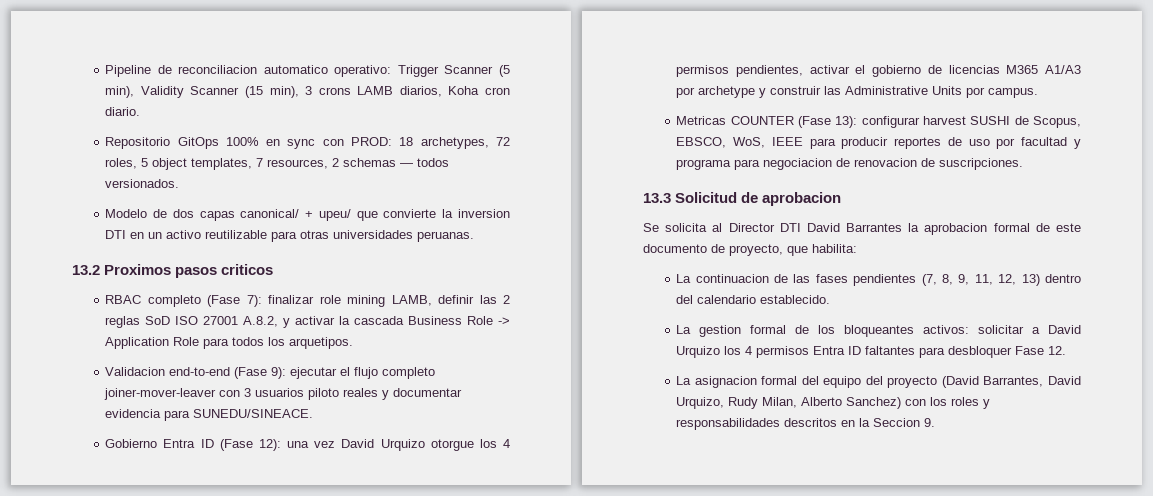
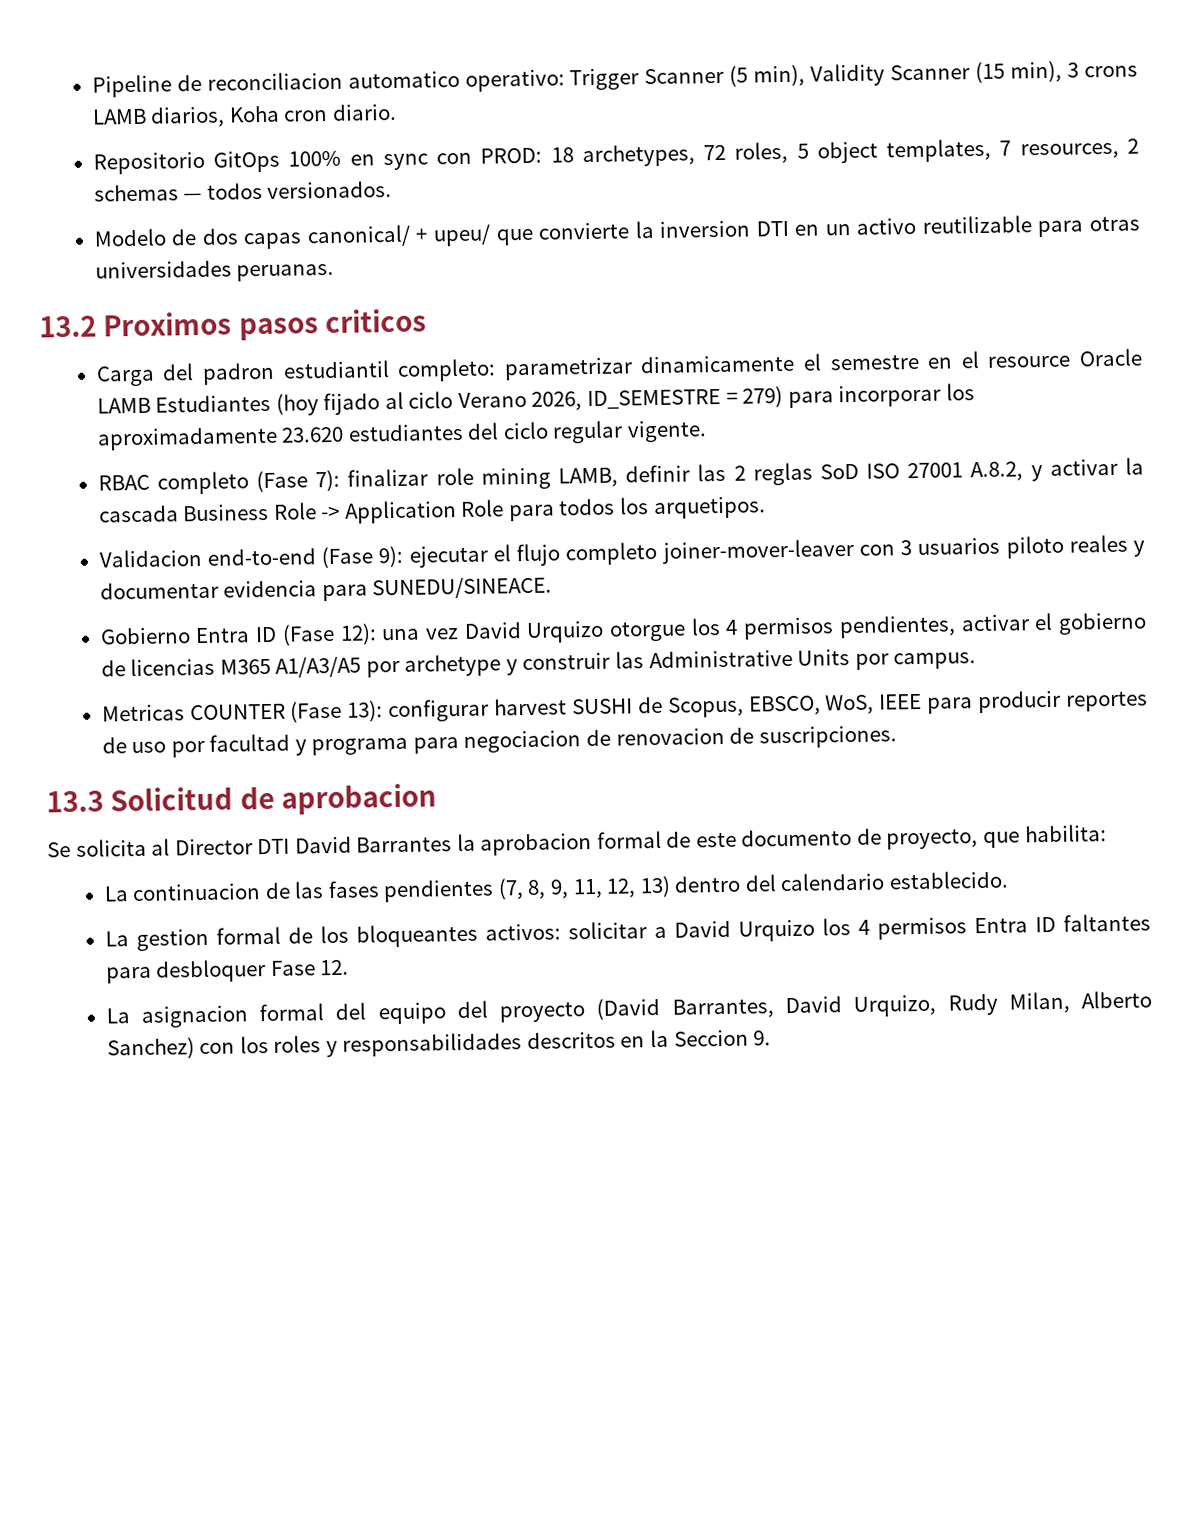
(274, 269) none -> [95,348,1143,387] [96,383,975,416] [96,420,707,451] // Carga del padron estudiantil completo: parametrizar dinamicamente el semestre en el resource Oracle LAMB Estudiantes (hoy fijado al ciclo Verano 2026, ID_SEMESTRE = 279) para incorporar los aproximadamente 23.620 estudiantes del ciclo regular vigente.
[1045,65,1081,74] A1/A3 -> [275,656,362,678] A1/A3/A5

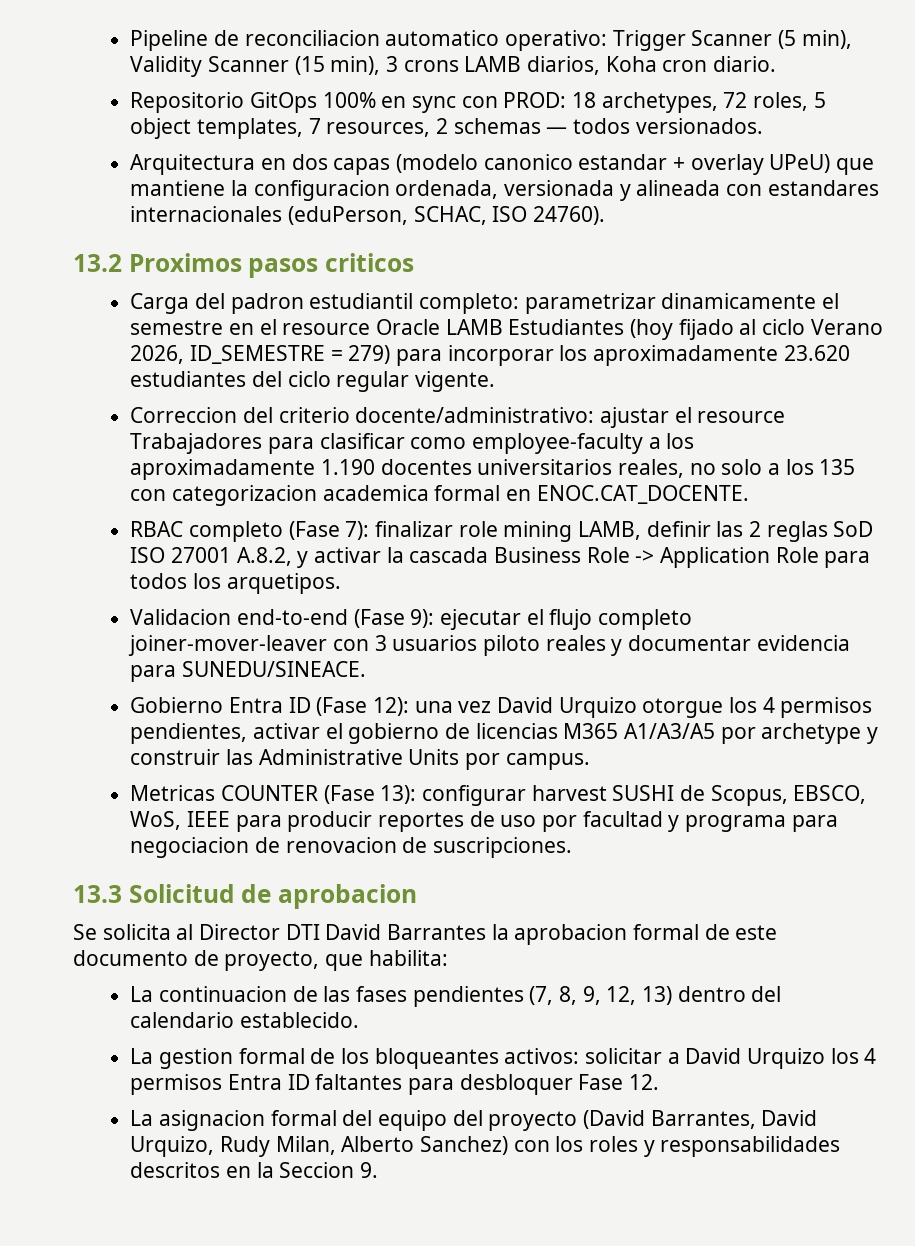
[93,215,1140,250] [94,260,335,282] Modelo de dos capas canonical/ + upeu/ que convierte la inversion DTI en un activo reutilizable para otras universidades peruanas. -> [130,154,874,175] [130,180,879,201] [130,206,605,225] Arquitectura en dos capas (modelo canonico estandar + overlay UPeU) que mantiene la configuracion ordenada, versionada y alineada con estandares internacionales (eduPerson, SCHAC, ISO 24760).
(707, 431) none -> [130,407,786,428] [130,433,695,454] [130,459,856,480] [130,485,749,506] // Correccion del criterio docente/administrativo: ajustar el resource Trabajadores para clasificar como employee-faculty a los aproximadamente 1.190 docentes universitarios reales, no solo a los 135 con categorizacion academica formal en ENOC.CAT_DOCENTE.
[572,878,603,899] 11, -> (601, 995) none

